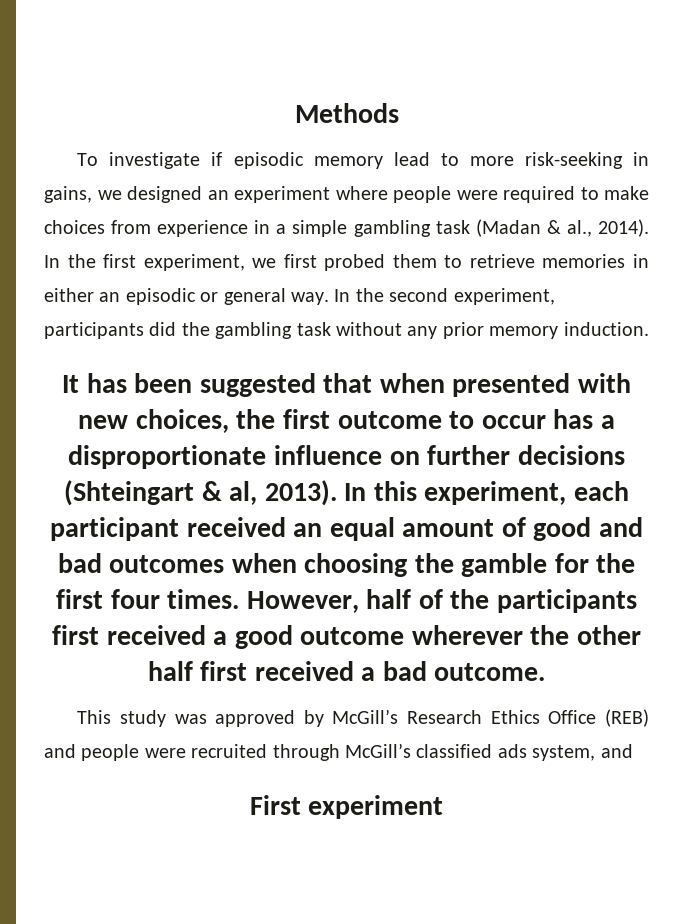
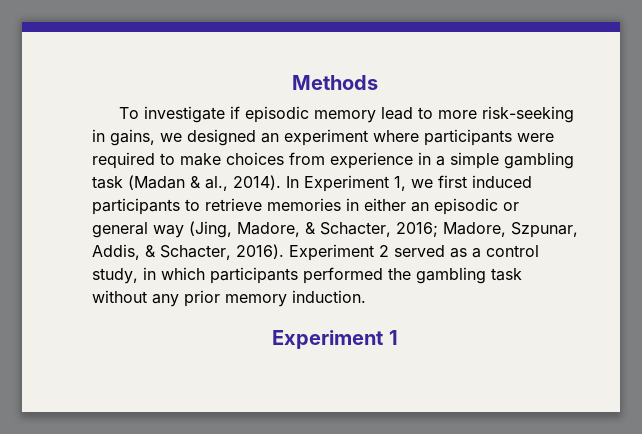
[393,186,451,203] people -> [424,129,512,146] participants
[67,254,437,271] the first experiment, we first probed them -> [304,175,532,192] [92,198,180,215] Experiment 1, we first induced participants
[291,288,555,305] [44,322,177,339] way. In the second experiment, participants did -> [153,221,578,238] [92,244,539,261] [92,267,383,284] way (Jing, Madore, & Schacter, 2016; Madore, Szpunar, Addis, & Schacter, 2016). Experiment 2 served as a control study, in which participants performed
[62,373,631,397] [78,409,615,433] [68,445,625,469] [64,480,629,506] [50,517,643,541] [57,553,636,577] [56,589,637,613] [52,625,641,649] [147,661,546,681] [77,709,649,727] [44,743,633,761] [249,795,444,819] It has been suggested that when presented with new choices, the first outcome to occur has a disproportionate influence on further decisions (Shteingart & al, 2013). In this experiment, each participant received an equal amount of good and bad outcomes when choosing the gamble for the first four times. However, half of the participants first received a good outcome wherever the other half first received a bad outcome. // This study was approved by McGill’s Research Ethics Office (REB) and people were recruited through McGill’s classified ads system, and // First experiment -> [272,330,398,349] Experiment 1

